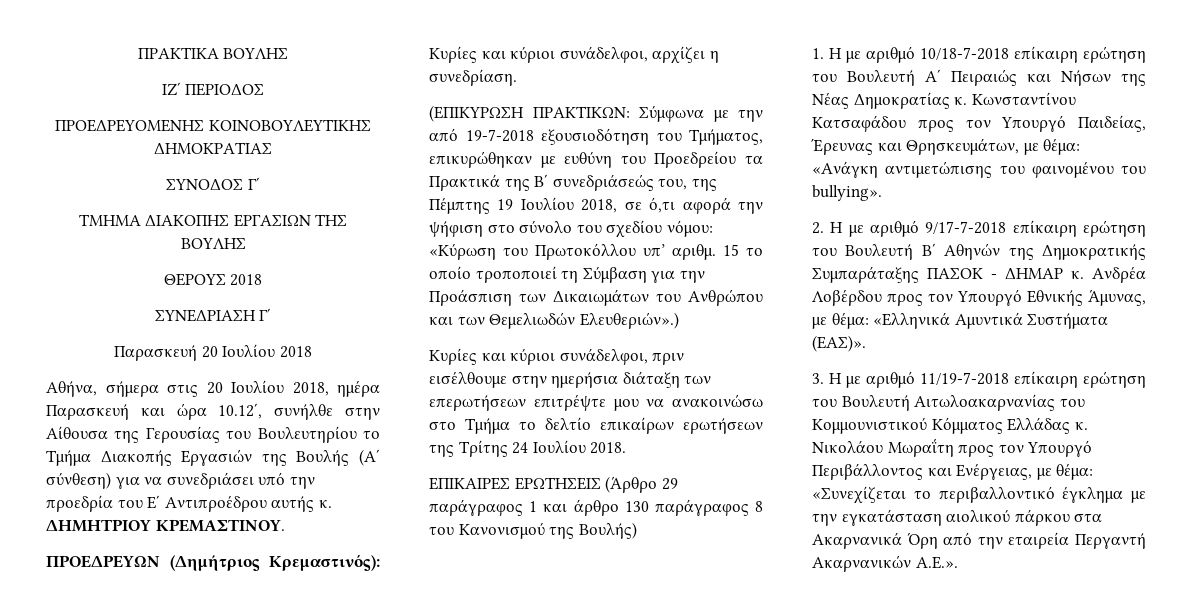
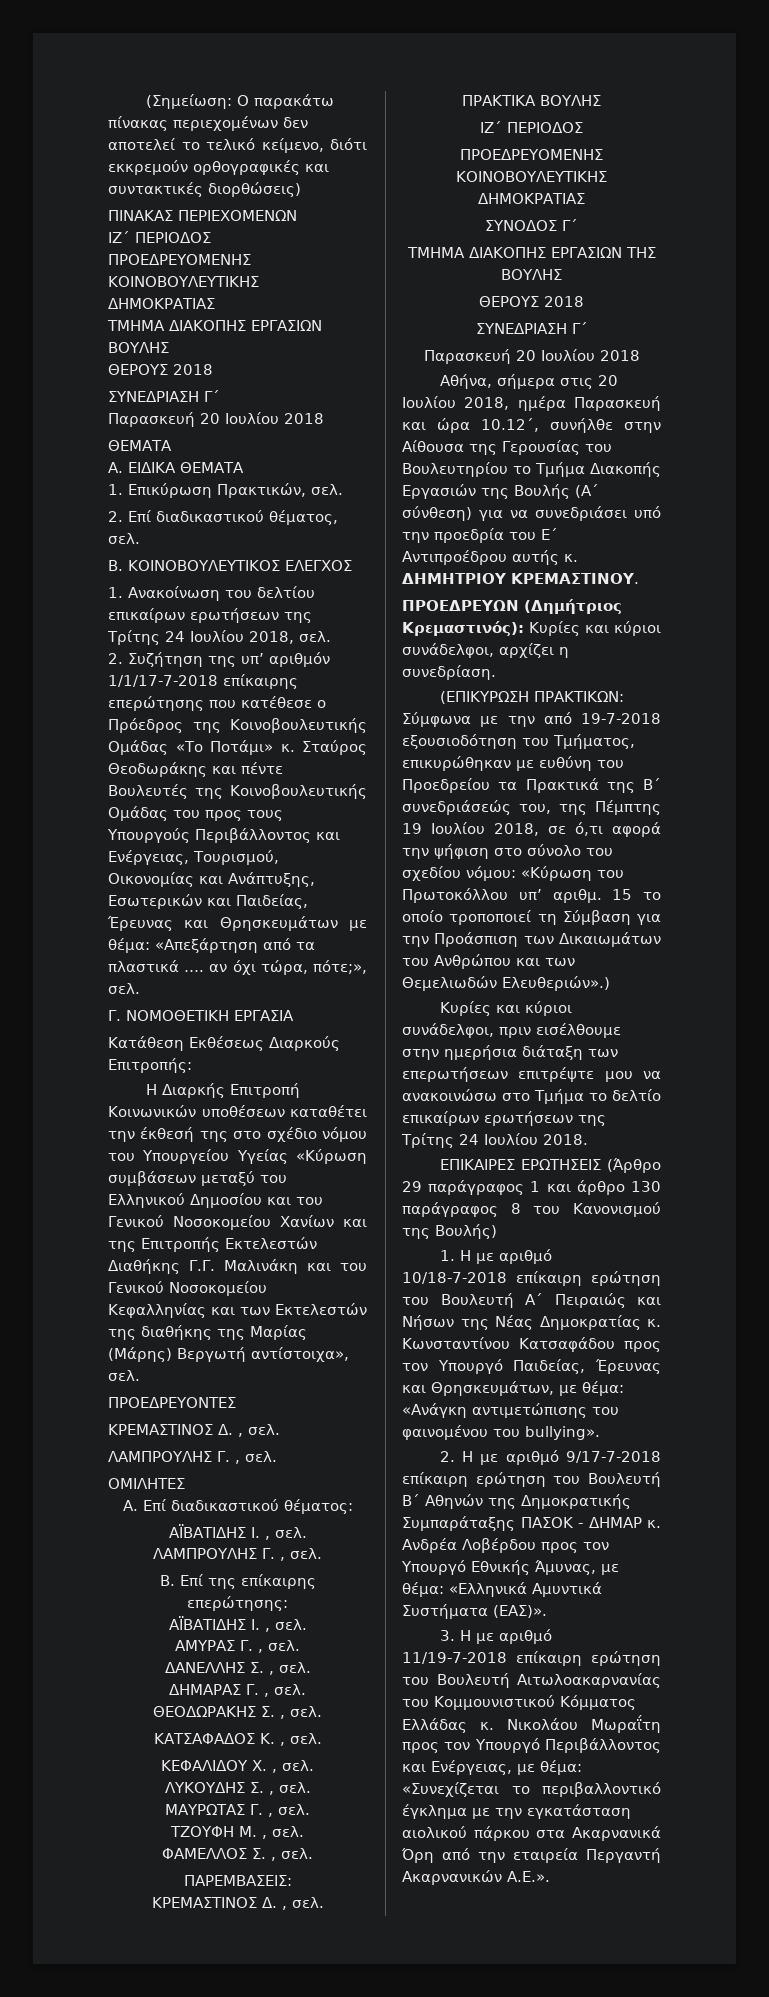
(137, 53) none -> [145,94,334,109] [108,116,308,131] [108,138,367,153] [108,160,329,175] [108,182,301,197] [108,210,297,221] [108,231,211,243] [108,254,251,265] [108,276,259,287] [108,298,215,309] [107,320,322,331] [108,342,169,353] [108,364,213,375] [108,390,220,402] [108,412,324,427] [108,440,172,451] [108,462,244,473] [108,483,343,498] [108,510,338,525] [108,533,140,544] [108,560,352,571] [108,586,315,601] [108,608,312,623] [107,630,331,645] [108,652,330,667] [108,674,298,689] [108,696,326,711] [108,718,367,733] [108,740,367,755] [108,762,283,777] [108,784,367,799] [108,806,283,821] [107,828,340,843] [108,850,279,865] [108,872,315,887] [108,894,308,909] [107,916,367,931] [108,938,315,953] [108,960,367,975] [108,983,140,994] [108,1010,294,1021] [108,1036,340,1051] [108,1058,192,1073] [145,1083,300,1098] [108,1105,367,1117] [108,1127,367,1142] [108,1149,367,1164] [108,1171,287,1186] [108,1193,323,1208] [108,1215,367,1230] [108,1237,317,1252] [108,1259,367,1274] [108,1281,267,1296] [108,1303,367,1318] [108,1325,307,1340] [108,1347,349,1362] [108,1370,140,1381] [108,1397,236,1408] [108,1424,280,1437] [108,1451,277,1464] [108,1478,185,1489] [122,1499,353,1514] [168,1524,307,1540] [153,1548,322,1561] [159,1574,316,1589] [187,1596,288,1611] [168,1616,307,1632] [175,1640,300,1653] [164,1662,311,1675] [169,1684,306,1697] [153,1706,322,1719] [153,1733,322,1746] [161,1760,314,1773] [164,1782,311,1795] [165,1804,310,1817] [170,1826,304,1839] [162,1848,313,1861] [183,1875,292,1886] [151,1897,324,1910] (Σημείωση: Ο παρακάτω πίνακας περιεχομένων δεν αποτελεί το τελικό κείμενο, διότι εκκρεμούν ορθογραφικές και συντακτικές διορθώσεις) // ΠΙΝΑΚΑΣ ΠΕΡΙΕΧΟΜΕΝΩΝ // ΙΖ΄ ΠΕΡΙΟΔΟΣ // ΠΡΟΕΔΡΕΥΟΜΕΝΗΣ ΚΟΙΝΟΒΟΥΛΕΥΤΙΚΗΣ ΔΗΜΟΚΡΑΤΙΑΣ // ΤΜΗΜΑ ΔΙΑΚΟΠΗΣ ΕΡΓΑΣΙΩΝ ΒΟΥΛΗΣ // ΘΕΡΟΥΣ 2018 // ΣΥΝΕΔΡΙΑΣΗ Γ΄ // Παρασκευή 20 Ιουλίου 2018 // ΘΕΜΑΤΑ // Α. ΕΙΔΙΚΑ ΘΕΜΑΤΑ // 1. Επικύρωση Πρακτικών, σελ. // 2. Επί διαδικαστικού θέματος, σελ. // Β. ΚΟΙΝΟΒΟΥΛΕΥΤΙΚΟΣ ΕΛΕΓΧΟΣ // 1. Ανακοίνωση του δελτίου επικαίρων ερωτήσεων της Τρίτης 24 Ιουλίου 2018, σελ. // 2. Συζήτηση της υπ’ αριθμόν 1/1/17-7-2018 επίκαιρης επερώτησης που κατέθεσε ο Πρόεδρος της Κοινοβουλευτικής Ομάδας «Το Ποτάμι» κ. Σταύρος Θεοδωράκης και πέντε Βουλευτές της Κοινοβουλευτικής Ομάδας του προς τους Υπουργούς Περιβάλλοντος και Ενέργειας, Τουρισμού, Οικονομίας και Ανάπτυξης, Εσωτερικών και Παιδείας, Έρευνας και Θρησκευμάτων με θέμα: «Απεξάρτηση από τα πλαστικά …. αν όχι τώρα, πότε;», σελ. // Γ. ΝΟΜΟΘΕΤΙΚΗ ΕΡΓΑΣΙΑ // Κατάθεση Εκθέσεως Διαρκούς Επιτροπής: // Η Διαρκής Επιτροπή Κοινωνικών υποθέσεων καταθέτει την έκθεσή της στο σχέδιο νόμου του Υπουργείου Υγείας «Κύρωση συμβάσεων μεταξύ του Ελληνικού Δημοσίου και του Γενικού Νοσοκομείου Χανίων και της Επιτροπής Εκτελεστών Διαθήκης Γ.Γ. Μαλινάκη και του Γενικού Νοσοκομείου Κεφαλληνίας και των Εκτελεστών της διαθήκης της Μαρίας (Μάρης) Βεργωτή αντίστοιχα», σελ. // ΠΡΟΕΔΡΕΥΟΝΤΕΣ // ΚΡΕΜΑΣΤΙΝΟΣ Δ. , σελ. // ΛΑΜΠΡΟΥΛΗΣ Γ. , σελ. // ΟΜΙΛΗΤΕΣ // Α. Επί διαδικαστικού θέματος: // ΑΪΒΑΤΙΔΗΣ Ι. , σελ. // ΛΑΜΠΡΟΥΛΗΣ Γ. , σελ. // Β. Επί της επίκαιρης επερώτησης: // ΑΪΒΑΤΙΔΗΣ Ι. , σελ. // ΑΜΥΡΑΣ Γ. , σελ. // ΔΑΝΕΛΛΗΣ Σ. , σελ. // ΔΗΜΑΡΑΣ Γ. , σελ. // ΘΕΟΔΩΡΑΚΗΣ Σ. , σελ. // ΚΑΤΣΑΦΑΔΟΣ Κ. , σελ. // ΚΕΦΑΛΙΔΟΥ Χ. , σελ. // ΛΥΚΟΥΔΗΣ Σ. , σελ. // ΜΑΥΡΩΤΑΣ Γ. , σελ. // ΤΖΟΥΦΗ Μ. , σελ. // ΦΑΜΕΛΛΟΣ Σ. , σελ. // ΠΑΡΕΜΒΑΣΕΙΣ: // ΚΡΕΜΑΣΤΙΝΟΣ Δ. , σελ. //

